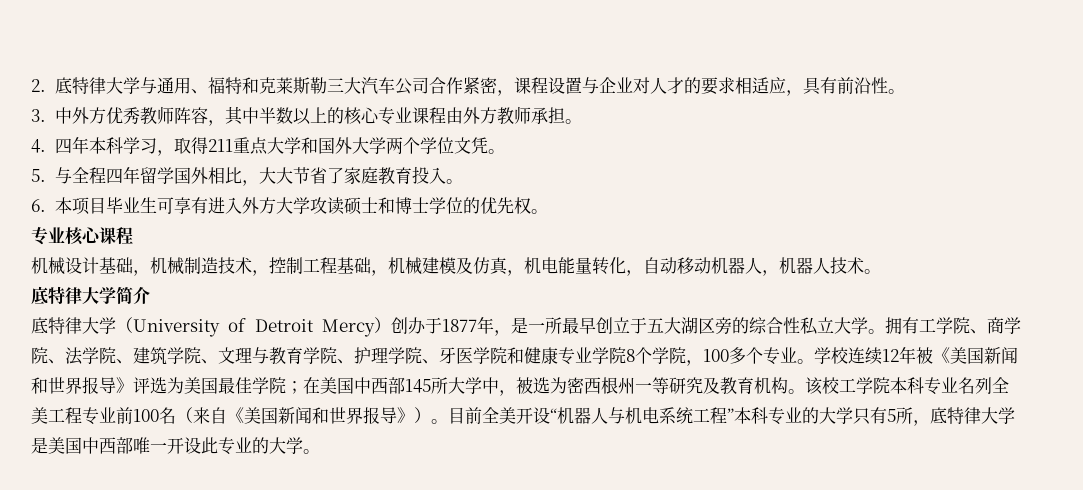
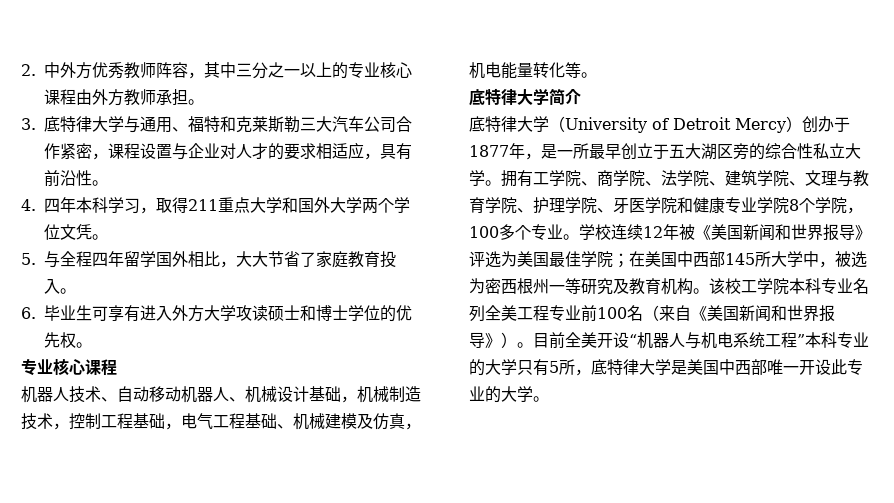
(46, 85) none -> [44,62,412,79] [44,89,204,106] [21,118,36,130] 中外方优秀教师阵容，其中三分之一以上的专业核心课程由外方教师承担。 // 3.
[31,106,582,126] // 3.中外方优秀教师阵容，其中半数以上的核心专业课程由外方教师承担。 -> (108, 183) none
[54,197,106,215] 本项目 -> (36, 313) none
(48, 265) none -> [37,386,261,403] 器人技术、自动移动机器人、机
(388, 273) none -> [181,413,293,429] 电气工程基础、
[626,257,864,276] ，自动移动机器人，机器人技术 -> [565,62,581,78] 等

